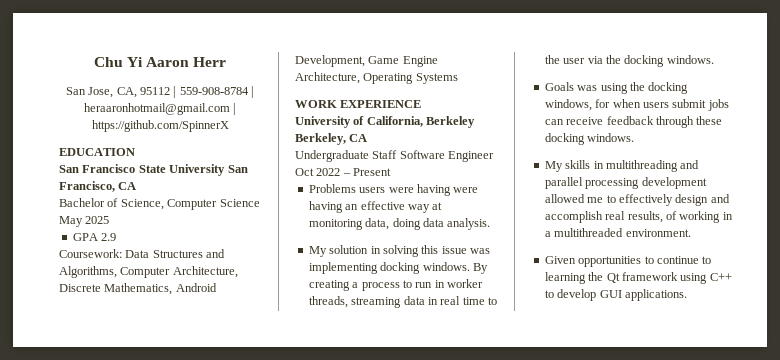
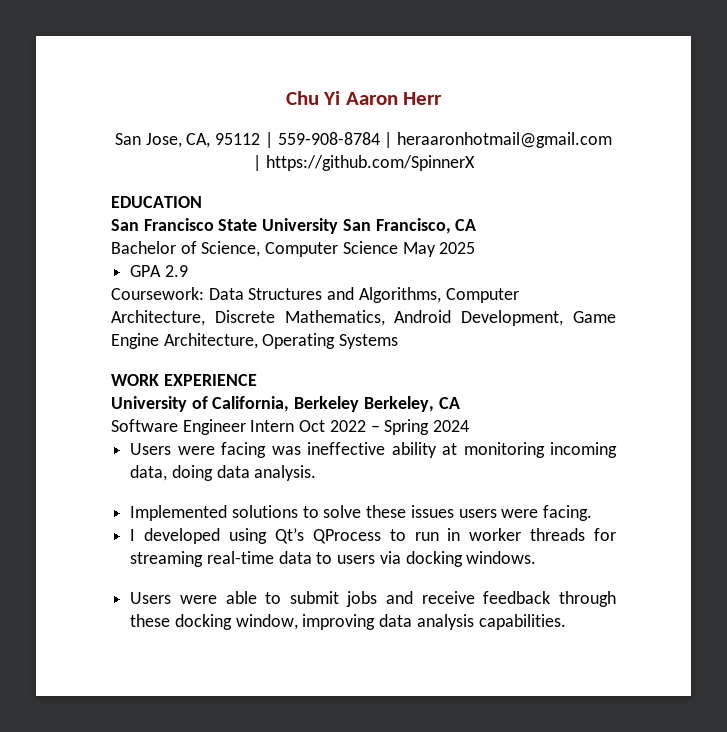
[295,150,398,162] Undergraduate Staff -> (460, 403) none
(495, 156) none -> [250,420,295,432] Intern
[353,168,392,176] [308,184,479,196] [308,201,430,213] Present // Problems users were having were having an effective way -> [384,419,470,435] [130,442,437,458] Spring 2024 // Users were facing was ineffective ability
(363, 224) none -> [550,442,617,458] incoming
[308,245,490,257] [308,262,488,274] [308,279,483,291] [308,296,497,308] [544,55,714,67] [544,82,689,94] [544,99,669,111] My solution in solving this issue was implementing docking windows. By creating a process to run in worker threads, streaming data in real time to the user via the docking windows. // Goals was using the docking windows, for when users -> [130,505,593,521] [130,528,616,544] [130,551,537,567] [130,591,282,604] Implemented solutions to solve these issues users were facing. // I developed using Qt’s QProcess to run in worker threads for streaming real-time data to users via docking windows. // Users were able to
[544,119,564,125] can -> [386,591,414,604] and
[587,133,635,142] [544,160,700,172] [544,177,707,189] [544,194,730,206] [544,211,733,223] [544,228,691,237] [544,256,712,267] [544,272,732,284] [544,289,687,301] windows. // My skills in multithreading and parallel processing development allowed me to effectively design and accomplish real results, of working in a multithreaded environment. // Given opportunities to continue to learning the Qt framework using C++ to develop GUI applications. -> [235,614,566,630] window, improving data analysis capabilities.

